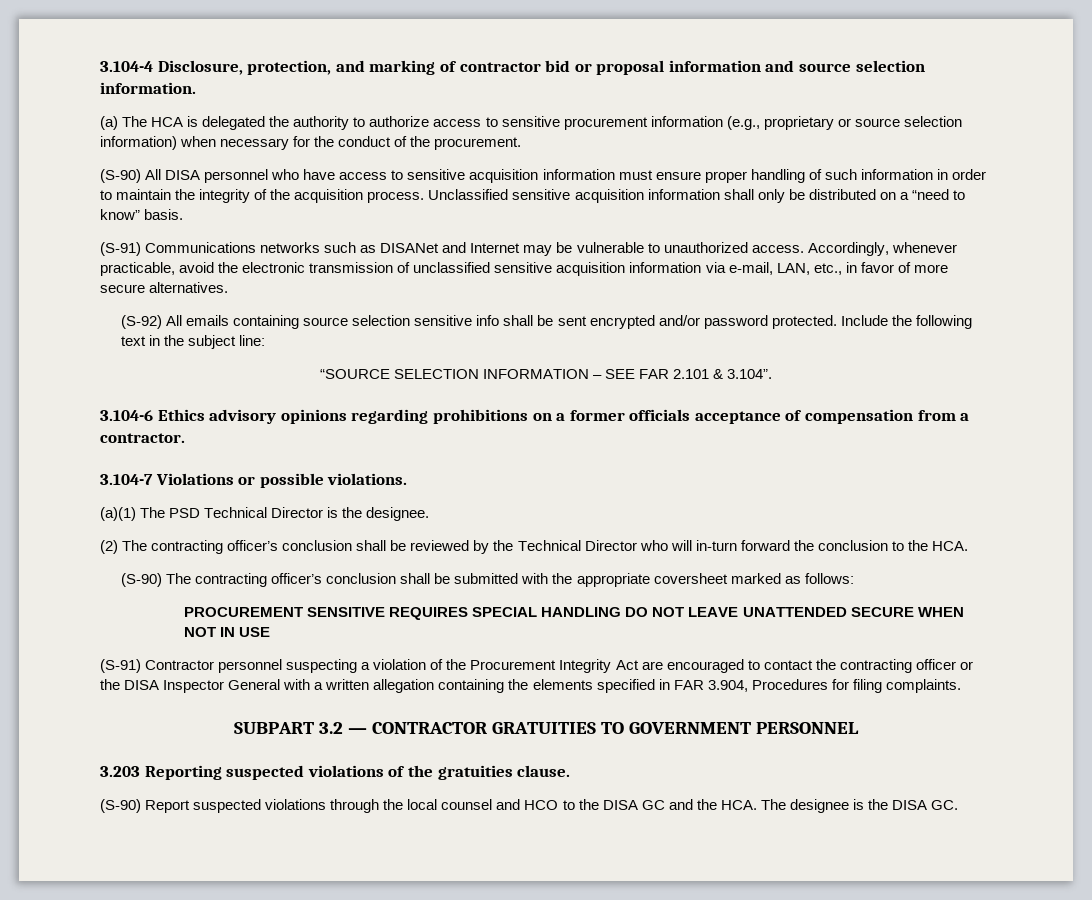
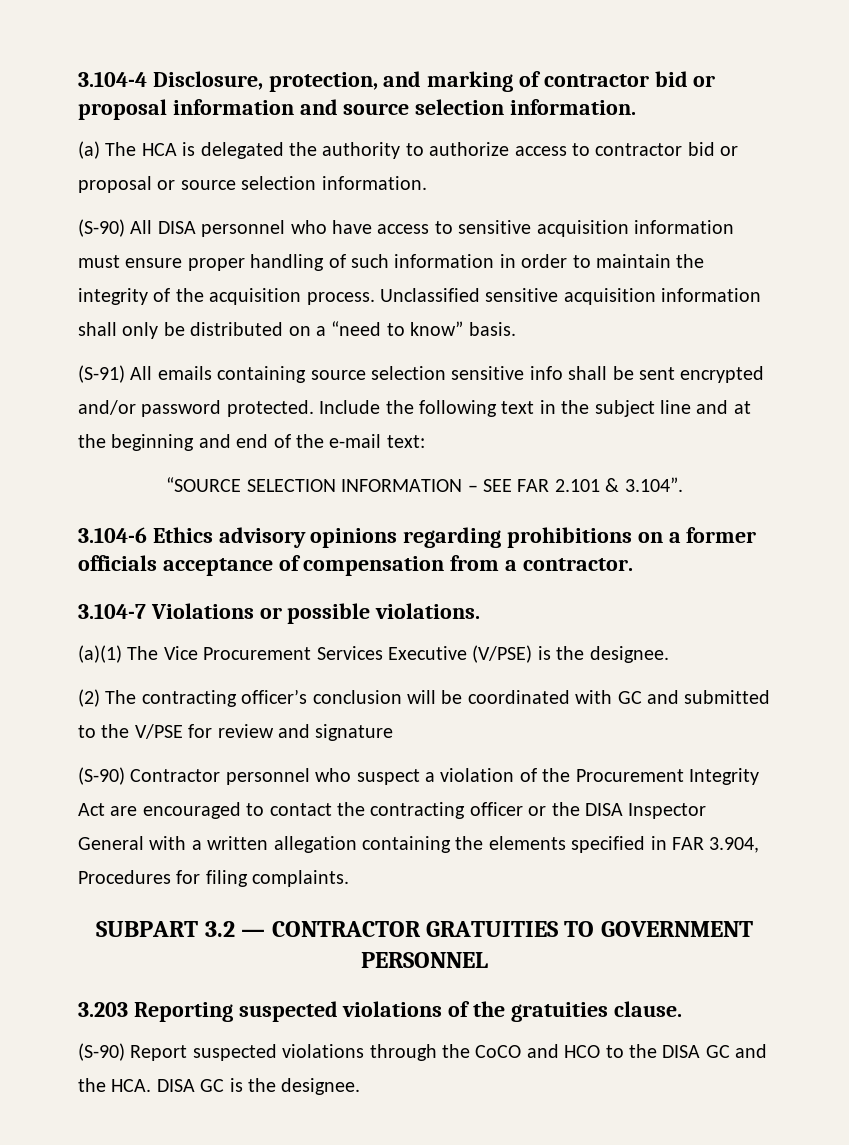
[501,116,962,130] [100,136,522,150] sensitive procurement information (e.g., proprietary or source selection information) when necessary for the conduct of the procurement. -> [595,142,739,156] [78,176,427,193] contractor bid or proposal or source selection information.
[145,242,957,256] [100,262,948,276] [100,282,229,293] [121,315,163,329] Communications networks such as DISANet and Internet may be vulnerable to unauthorized access. Accordingly, whenever practicable, avoid the electronic transmission of unclassified sensitive acquisition information via e-mail, LAN, etc., in favor of more secure alternatives. // (S-92) -> (125, 374) none
[239,335,266,346] line: -> [659,400,751,414] [78,434,425,451] line and at the beginning and end of the e-mail text:
[169,507,324,518] PSD Technical Director -> [163,645,533,663] Vice Procurement Services Executive (V/PSE)
[356,540,968,554] [121,573,854,587] [184,607,964,620] [184,627,271,637] [100,659,358,673] shall be reviewed by the Technical Director who will in-turn forward the conclusion to the HCA. // (S-90) The contracting officer’s conclusion shall be submitted with the appropriate coversheet marked as follows: // PROCUREMENT SENSITIVE REQUIRES SPECIAL HANDLING DO NOT LEAVE UNATTENDED SECURE WHEN NOT IN USE // (S-91) Contractor personnel suspecting -> [407,690,771,704] [78,724,394,741] [78,767,420,785] will be coordinated with GC and submitted to the V/PSE for review and signature // (S-90) Contractor personnel who suspect
[407,799,493,810] local counsel -> [475,1045,522,1058] CoCO
[760,799,959,813] The designee is the DISA GC. -> [156,1078,361,1095] DISA GC is the designee.

